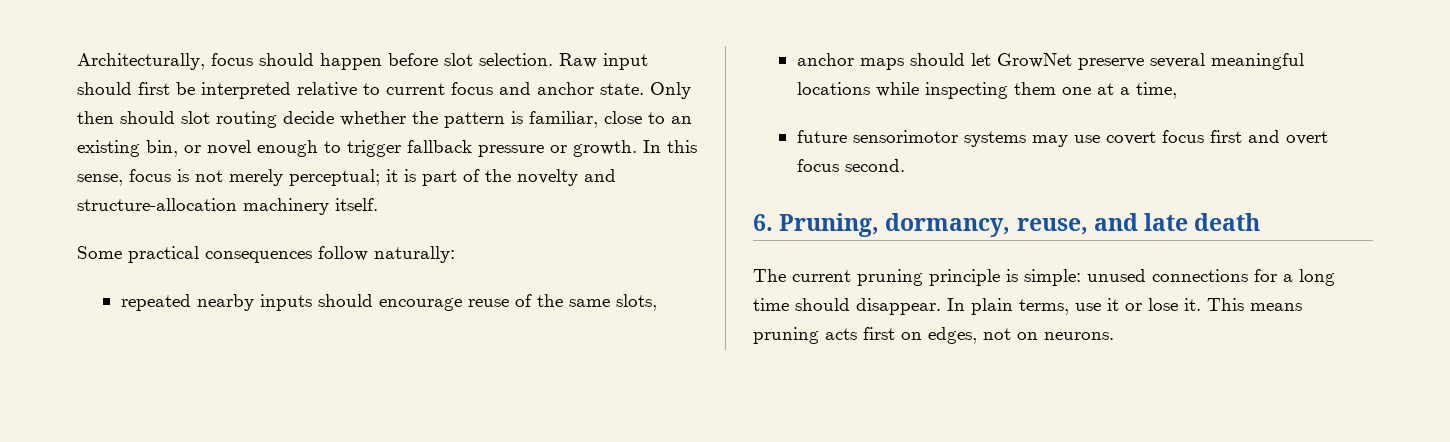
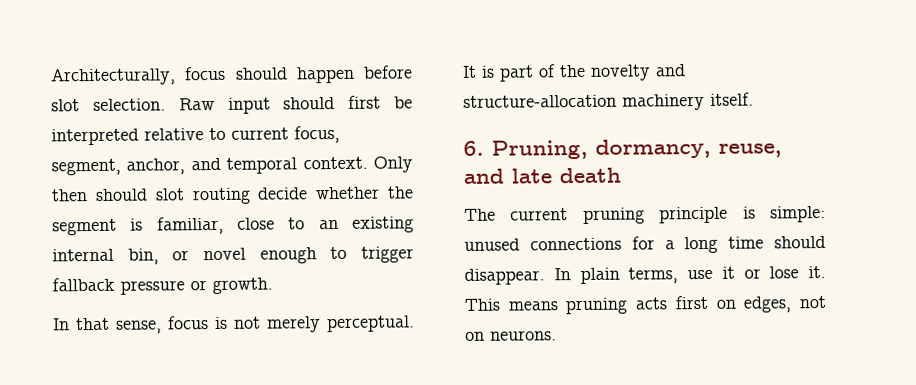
[451,82,644,95] focus and anchor state. -> [294,125,340,144] [51,156,368,176] focus, segment, anchor, and temporal context.
[444,112,505,128] pattern -> [52,218,117,236] segment
(140, 148) none -> [52,248,114,262] internal
[643,140,697,153] In this -> [53,317,110,331] // In that
[289,169,398,186] perceptual; it -> [327,315,415,333] [462,65,477,78] perceptual. It
[77,246,455,263] [120,294,657,311] [796,53,1304,70] [796,82,1177,99] [796,130,1328,147] [796,159,905,172] // Some practical consequences follow naturally: // repeated nearby inputs should encourage reuse of the same slots, // anchor maps should let GrowNet preserve several meaningful locations while inspecting them one at a time, // future sensorimotor systems may use covert focus first and overt focus second. -> (754, 99) none

